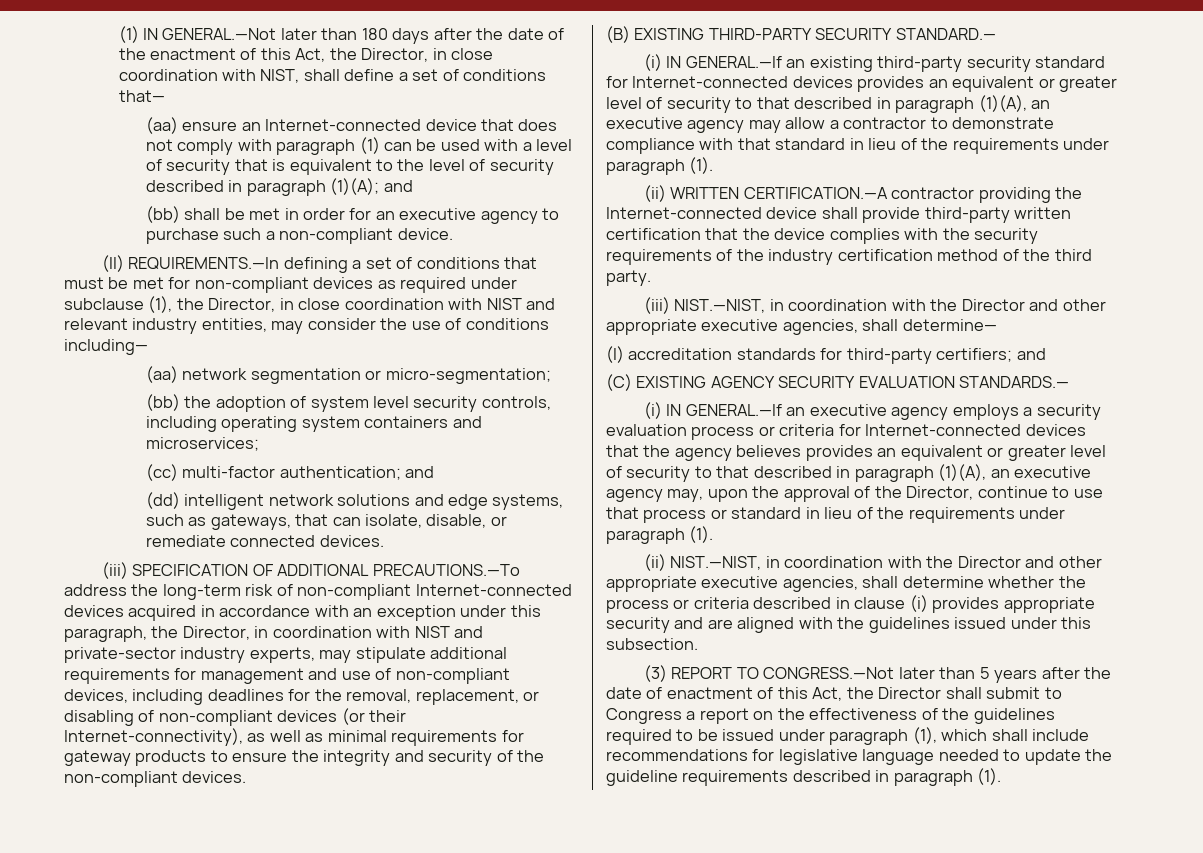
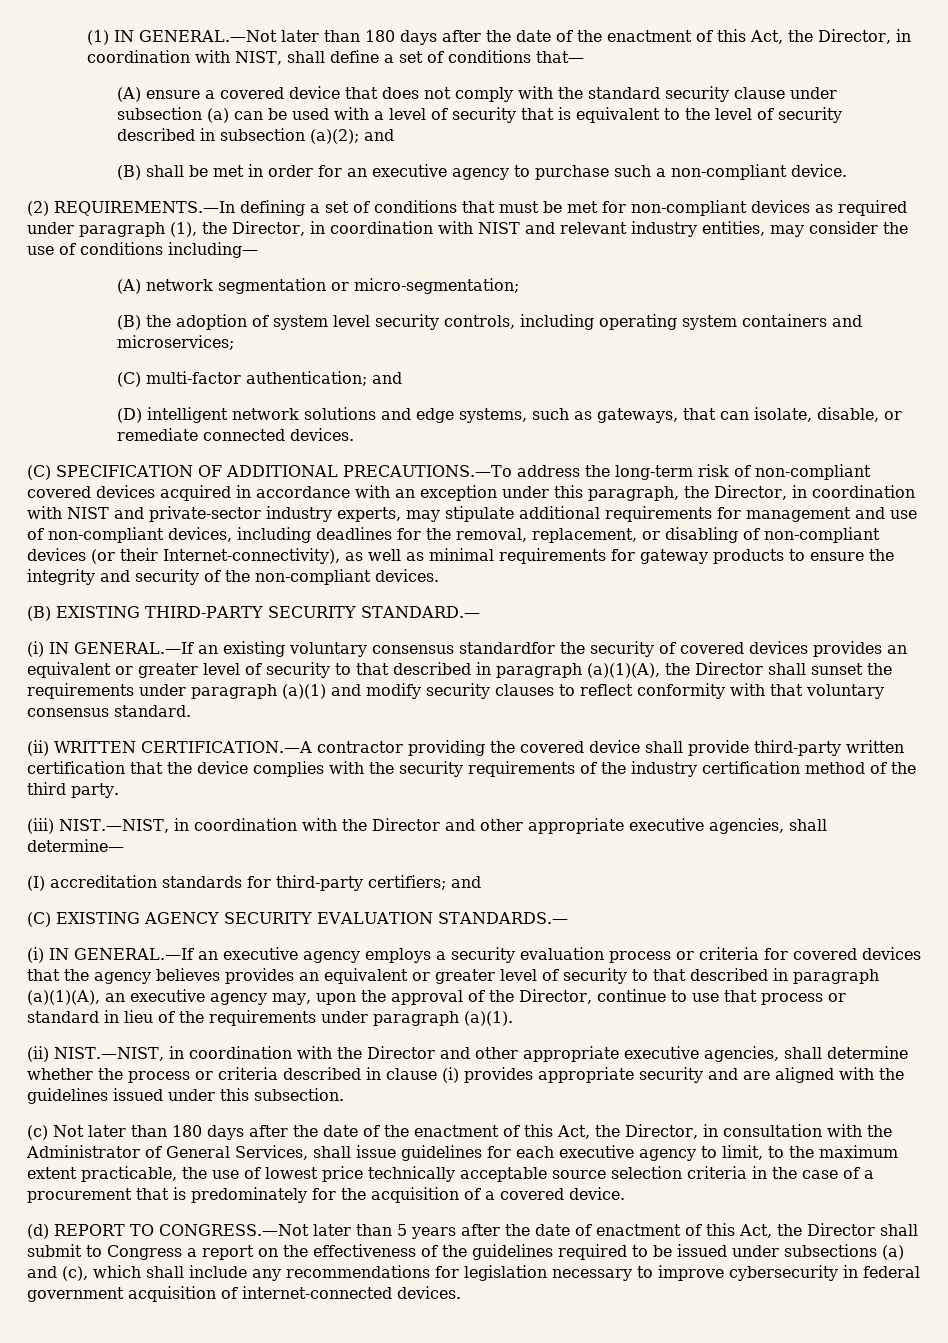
[451,48,494,60] close -> (911, 35) none
[145,117,422,134] (aa) ensure an Internet-connected -> [116,87,284,102] (A) ensure a covered
[276,137,380,155] paragraph (1) -> [557,86,837,102] [116,107,229,123] the standard security clause under subsection (a)
[246,178,413,196] [145,206,180,223] paragraph (1)(A); and // (bb) -> [219,128,394,144] [116,165,141,180] subsection (a)(2); and // (B)
[101,255,124,272] (II) -> [27,201,49,216] (2)
[64,298,144,310] subclause -> [79,222,165,237] paragraph
[298,298,341,310] close -> (325, 227) none
[145,366,178,383] (aa) -> [116,279,141,294] (A)
[145,394,180,411] (bb) -> [116,315,141,330] (B)
[145,464,178,481] (cc) -> [116,372,141,387] (C)
[145,492,180,509] (dd) -> [116,408,142,423] (D)
[101,562,128,579] (iii) -> [27,465,51,480] (C)
[415,584,572,596] Internet-connected -> [27,486,91,498] covered
[877,56,1106,72] [606,76,789,88] third-party security standard for Internet-connected -> [289,641,744,657] voluntary consensus standardfor the security of covered
[978,95,1051,112] [606,117,1055,133] [606,138,1110,154] [606,157,714,175] (1)(A), an executive agency may allow a contractor to demonstrate compliance with that standard in lieu of the requirements under paragraph (1). -> [587,662,892,678] [27,683,884,699] [27,705,191,717] (a)(1)(A), the Director shall sunset the requirements under paragraph (a)(1) and modify security clauses to reflect conformity with that voluntary consensus standard.
[606,207,762,219] Internet-connected -> [519,741,584,753] covered
[865,424,1022,436] Internet-connected -> [793,948,857,960] covered
[938,464,987,481] (1)(A), -> [27,990,100,1005] (a)(1)(A),
[689,526,714,543] (1). -> [464,1011,513,1026] (a)(1).
[643,665,667,682] (3) -> [27,1124,892,1140] [26,1145,898,1161] [27,1166,874,1182] [27,1187,625,1203] [27,1224,49,1239] (c) Not later than 180 days after the date of the enactment of this Act, the Director, in consultation with the Administrator of General Services, shall issue guidelines for each executive agency to limit, to the maximum extent practicable, the use of lowest price technically acceptable source selection criteria in the case of a procurement that is predominately for the acquisition of a covered device. // (d)
[829,727,937,745] paragraph (1), -> [784,1244,904,1260] [27,1266,88,1281] subsections (a) and (c),
(1090, 735) none -> [252,1269,281,1281] any
[778,749,1113,765] [606,768,1002,786] legislative language needed to update the guideline requirements described in paragraph (1). -> [464,1265,920,1281] [27,1286,461,1302] legislation necessary to improve cybersecurity in federal government acquisition of internet-connected devices.

